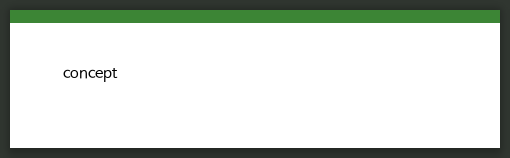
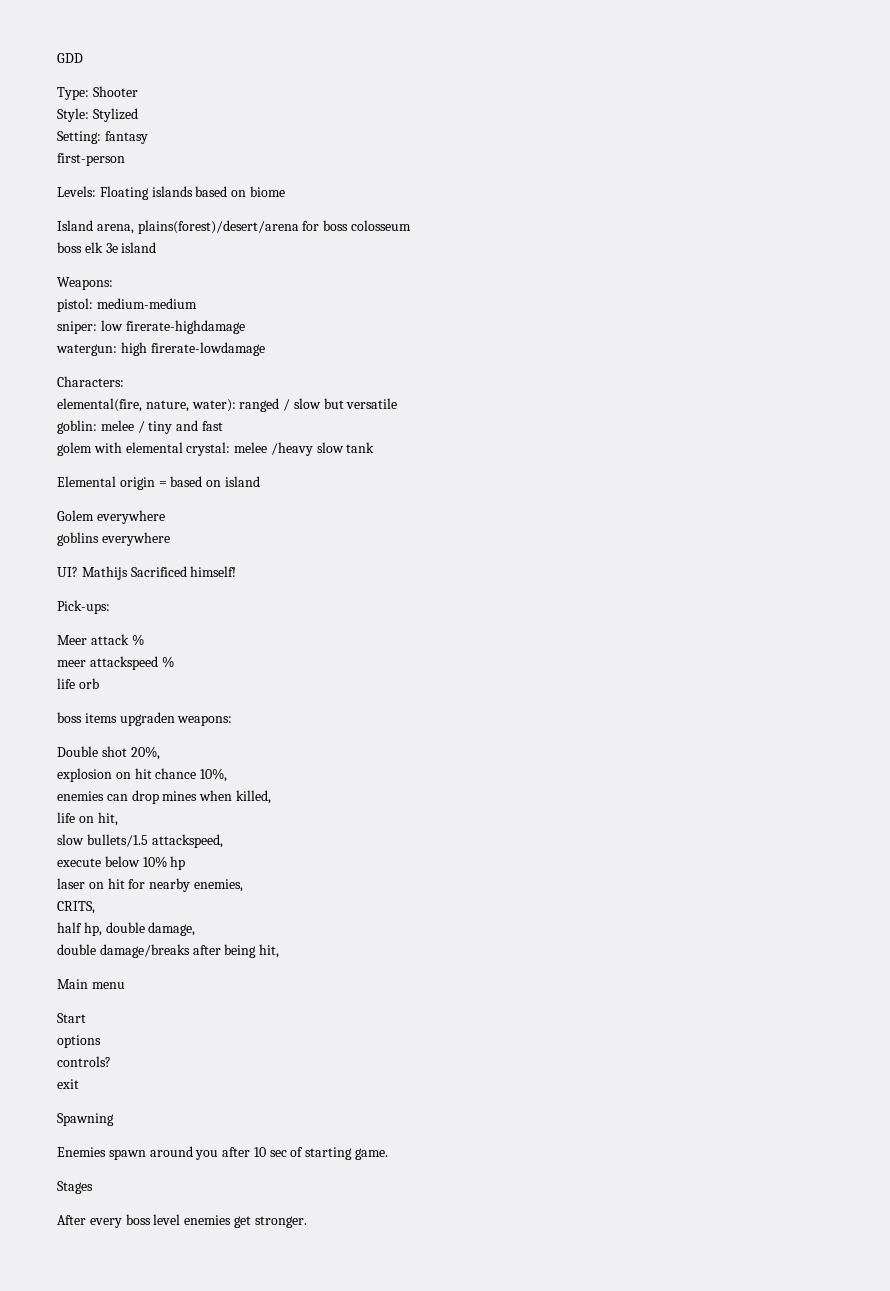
[63,68,118,82] concept -> [57,53,83,63] [57,86,138,100] [57,108,138,122] [57,131,148,144] [57,153,125,166] [57,186,285,200] [57,220,411,234] [57,242,157,253] [57,277,113,290] [57,298,197,312] [57,320,245,334] [56,342,265,356] [57,376,124,387] [57,398,398,412] [57,420,223,434] [57,442,375,456] [57,476,260,490] [57,510,165,524] [57,532,170,546] [57,566,237,580] [57,600,110,614] [57,634,144,646] [57,656,174,670] [57,678,99,689] [57,712,233,726] [57,746,160,760] [57,768,228,782] [57,790,271,804] [57,812,118,826] [57,834,223,848] [57,856,186,870] [57,878,243,892] [57,901,95,914] [57,922,196,936] [57,944,280,958] [57,979,125,989] [57,1013,86,1023] [57,1035,101,1048] [57,1056,111,1067] [57,1079,79,1089] [57,1113,114,1126] [57,1146,389,1160] [57,1181,93,1194] [57,1214,307,1228] GDD // Type: Shooter // Style: Stylized // Setting: fantasy // first-person // Levels: Floating islands based on biome // Island arena, plains(forest)/desert/arena for boss colosseum // boss elk 3e island // Weapons: // pistol: medium-medium // sniper: low firerate-highdamage // watergun: high firerate-lowdamage // Characters: // elemental(fire, nature, water): ranged / slow but versatile // goblin: melee / tiny and fast // golem with elemental crystal: melee /heavy slow tank // Elemental origin = based on island // Golem everywhere // goblins everywhere // UI? Mathijs Sacrificed himself! // Pick-ups: // Meer attack % // meer attackspeed % // life orb // boss items upgraden weapons: // Double shot 20%, // explosion on hit chance 10%, // enemies can drop mines when killed, // life on hit, // slow bullets/1.5 attackspeed, // execute below 10% hp // laser on hit for nearby enemies, // CRITS, // half hp, double damage, // double damage/breaks after being hit, // Main menu // Start // options // controls? // exit // Spawning // Enemies spawn around you after 10 sec of starting game. // Stages // After every boss level enemies get stronger.

